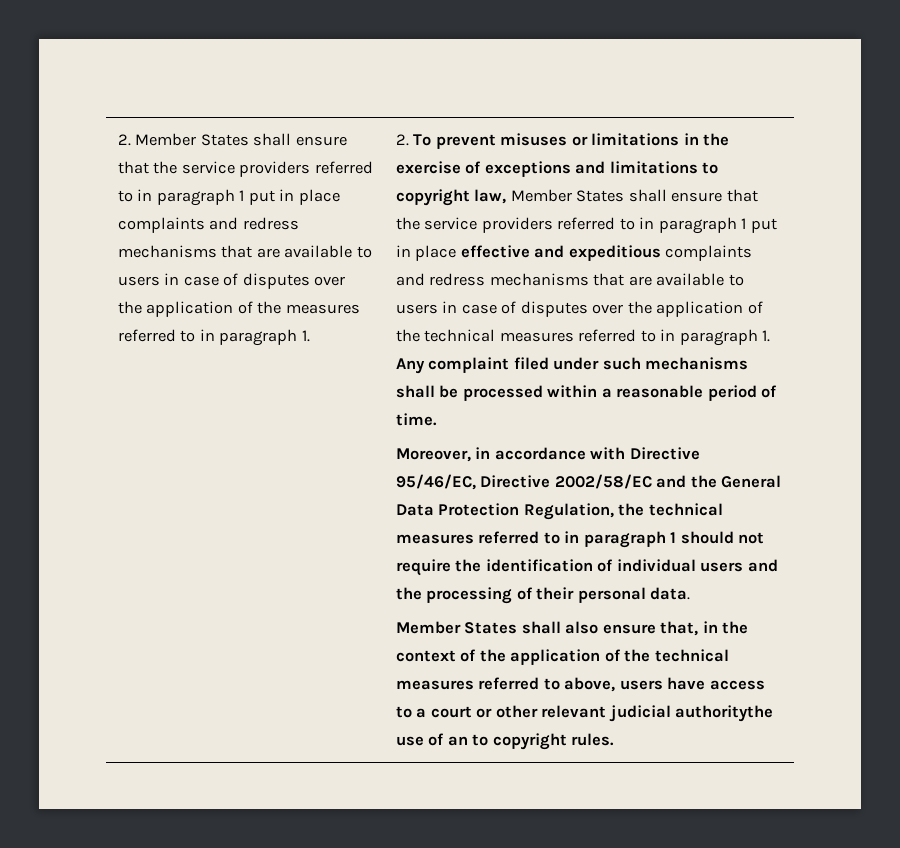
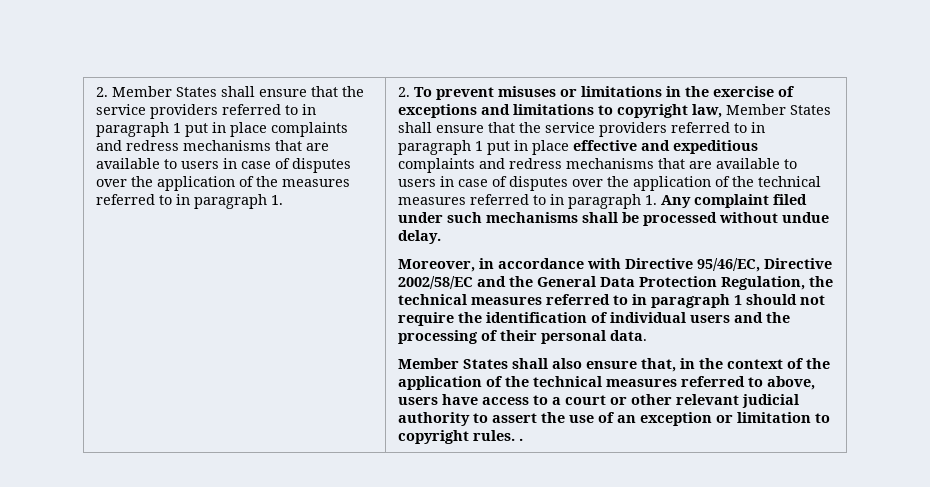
[547,385,778,401] [395,413,437,426] within a reasonable period of time. -> [718,212,829,223] [397,230,441,244] without undue delay.
[675,705,774,722] [395,733,468,746] authoritythe use of an -> [397,412,811,426] authority to assert the use of an exception or limitation
(615, 739) none -> [518,438,523,441] .

